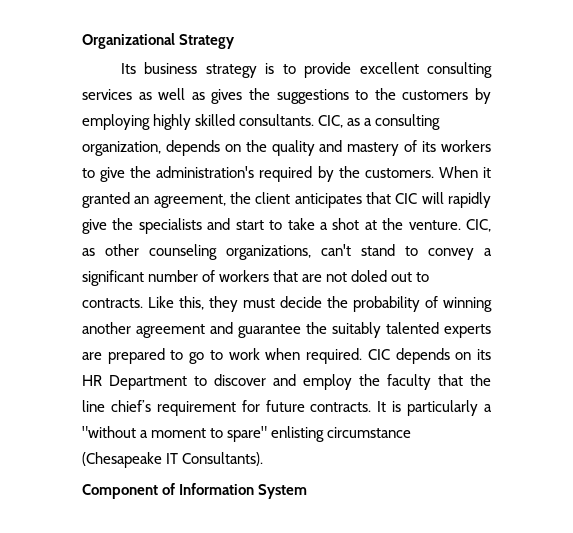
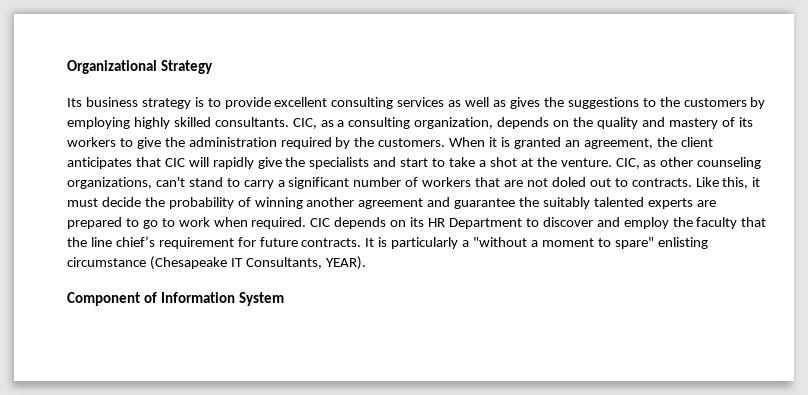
[156,166,255,178] administration's -> [188,137,277,147] administration
(491, 172) none -> [501,137,511,147] is
[428,248,474,260] convey -> [243,180,274,189] carry
[209,296,238,312] they -> [752,177,761,187] it
[182,452,264,466] Consultants). -> [245,256,366,270] Consultants, YEAR).

